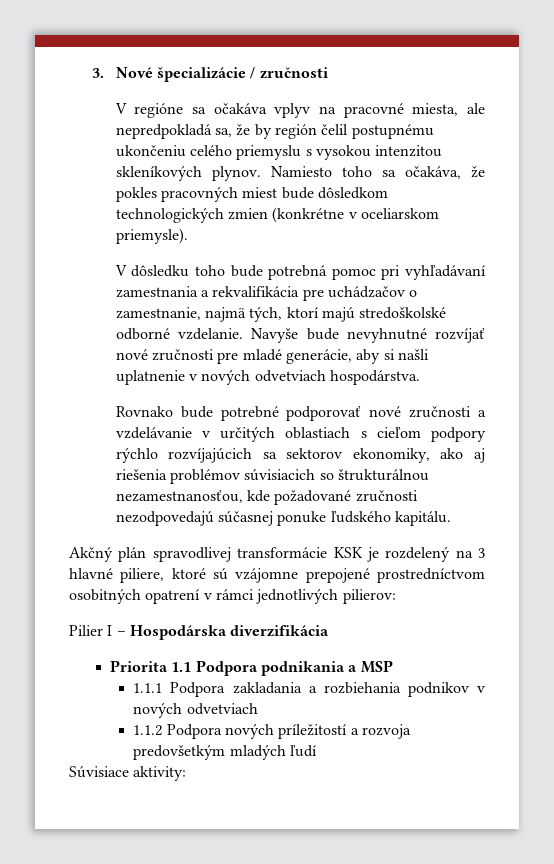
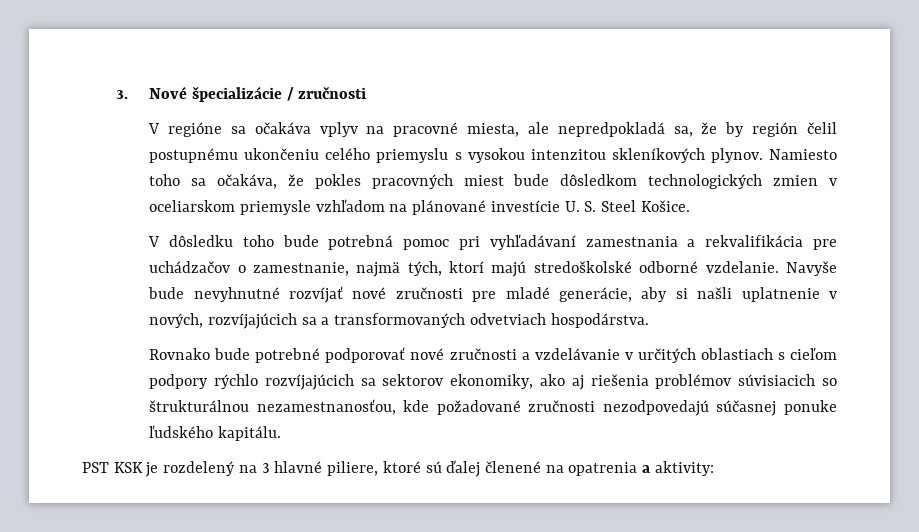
[272,207,345,223] (konkrétne -> (819, 180) none
[115,228,188,244] priemysle). -> [239,199,690,215] priemysle vzhľadom na plánované investície U. S. Steel Košice.
[201,370,251,385] nových -> [149,313,466,329] nových, rozvíjajúcich sa a transformovaných
[69,547,328,562] Akčný plán spravodlivej transformácie -> [82,462,109,473] PST
[235,568,486,583] [69,589,396,604] [69,625,330,640] [109,660,393,676] [133,682,486,697] [133,703,258,718] [133,724,411,739] [133,745,318,760] [69,766,129,778] vzájomne prepojené prostredníctvom osobitných opatrení v rámci jednotlivých pilierov: // Pilier I – Hospodárska diverzifikácia // Priorita 1.1 Podpora podnikania a MSP // 1.1.1 Podpora zakladania a rozbiehania podnikov v nových odvetviach // 1.1.2 Podpora nových príležitostí a rozvoja predovšetkým mladých ľudí // Súvisiace -> [446,460,651,477] ďalej členené na opatrenia a

